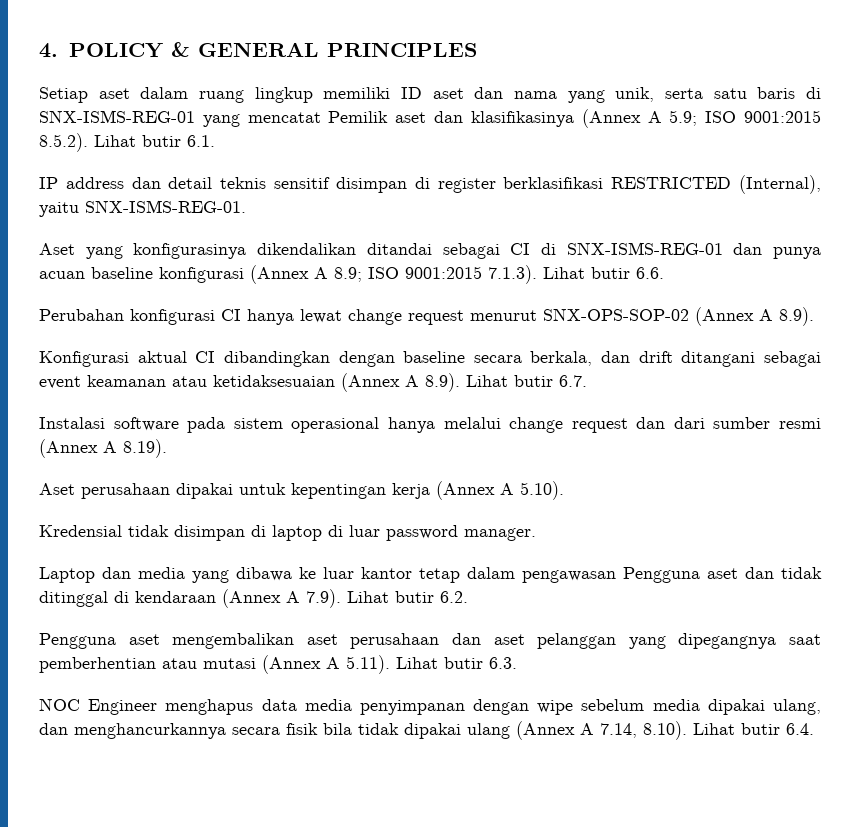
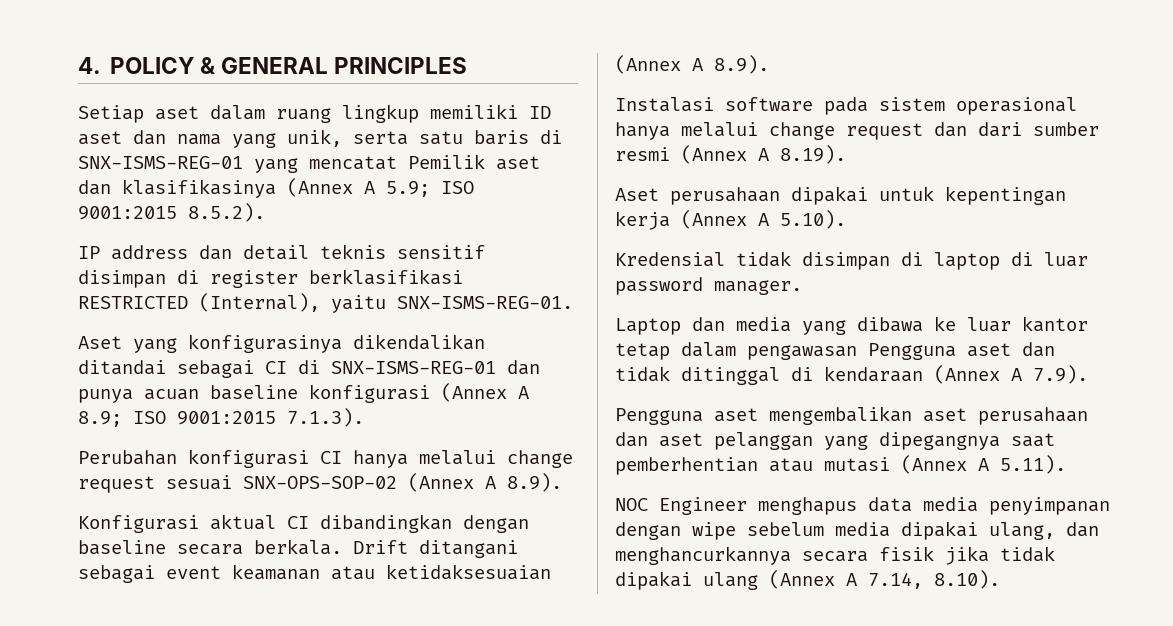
[94,135,215,147] Lihat butir 6.1. -> (265, 212) none
[543,267,664,279] Lihat butir 6.6. -> (364, 417) none
[300,309,537,325] lewat change request menurut -> [419,450,573,468] [78,475,232,493] melalui change request sesuai
[530,351,673,366] berkala, dan drift -> [254,539,408,555] berkala. Drift
[466,375,587,387] Lihat butir 6.7. -> (769, 64) none
[347,591,468,603] Lihat butir 6.2. -> (1088, 374) none
[396,657,517,669] Lihat butir 6.3. -> (1066, 464) none
[323,723,352,735] bila -> [945,546,989,565] jika
[693,723,814,735] Lihat butir 6.4. -> (1000, 579) none

